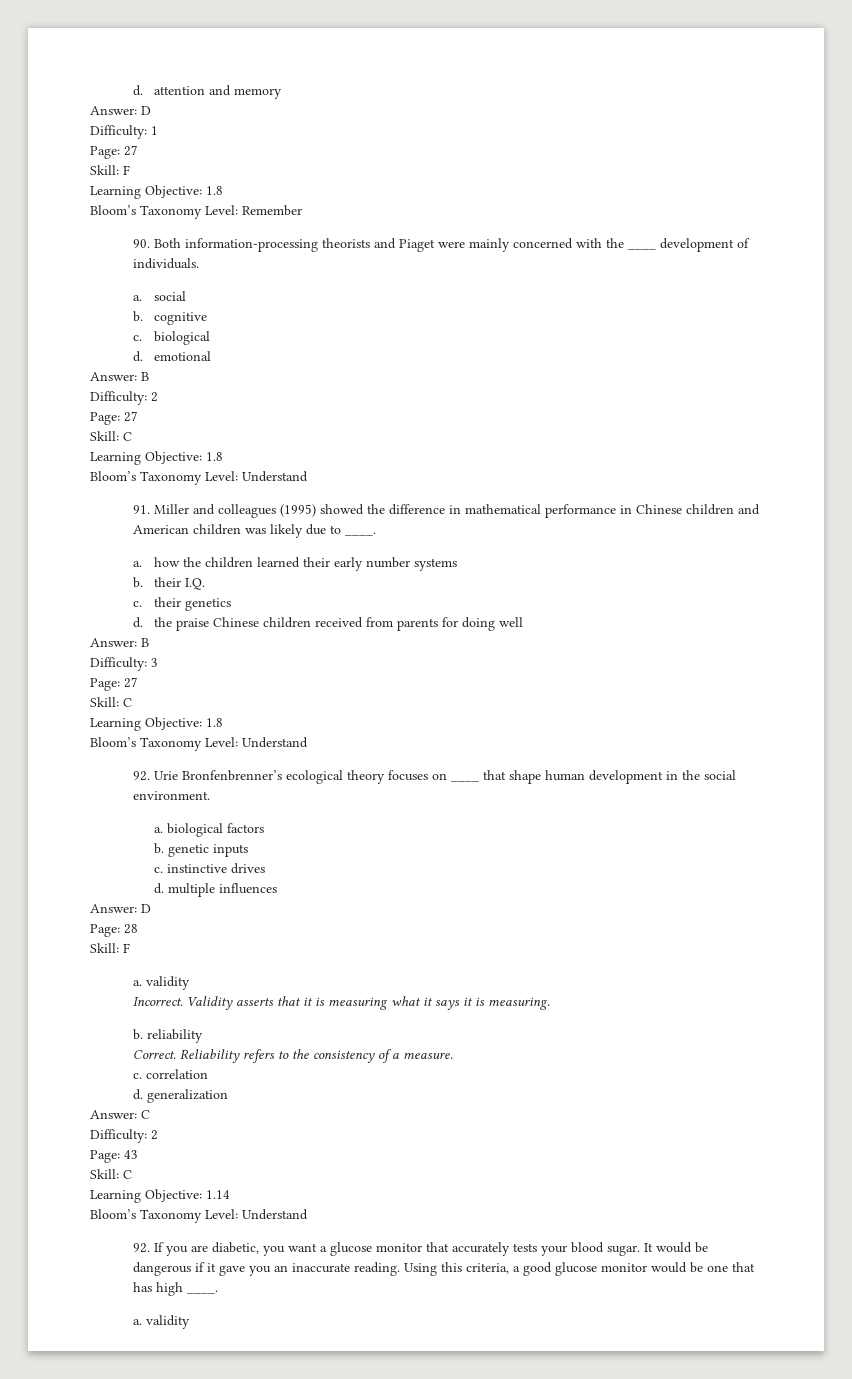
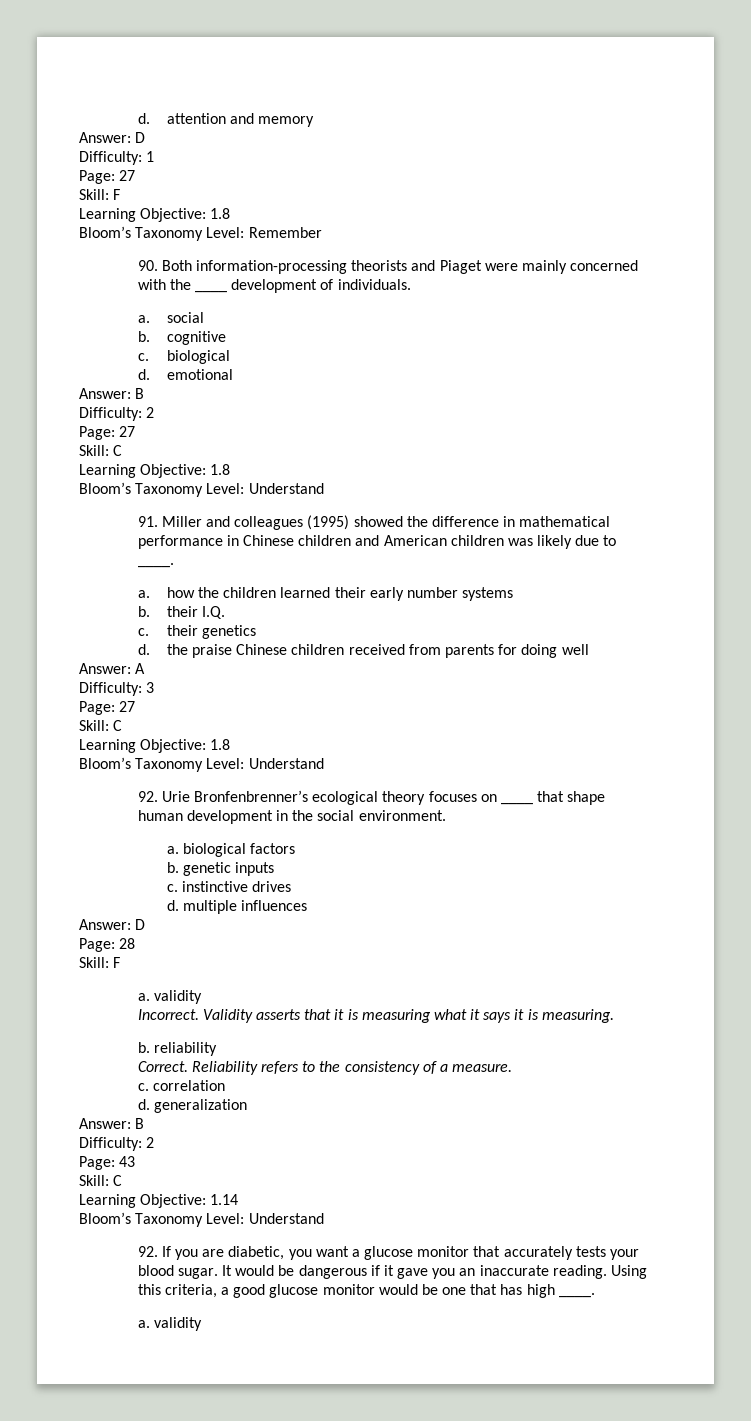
[141,638,149,647] B -> [135,663,146,674] A
[141,1110,150,1119] C -> [135,1118,145,1129] B

